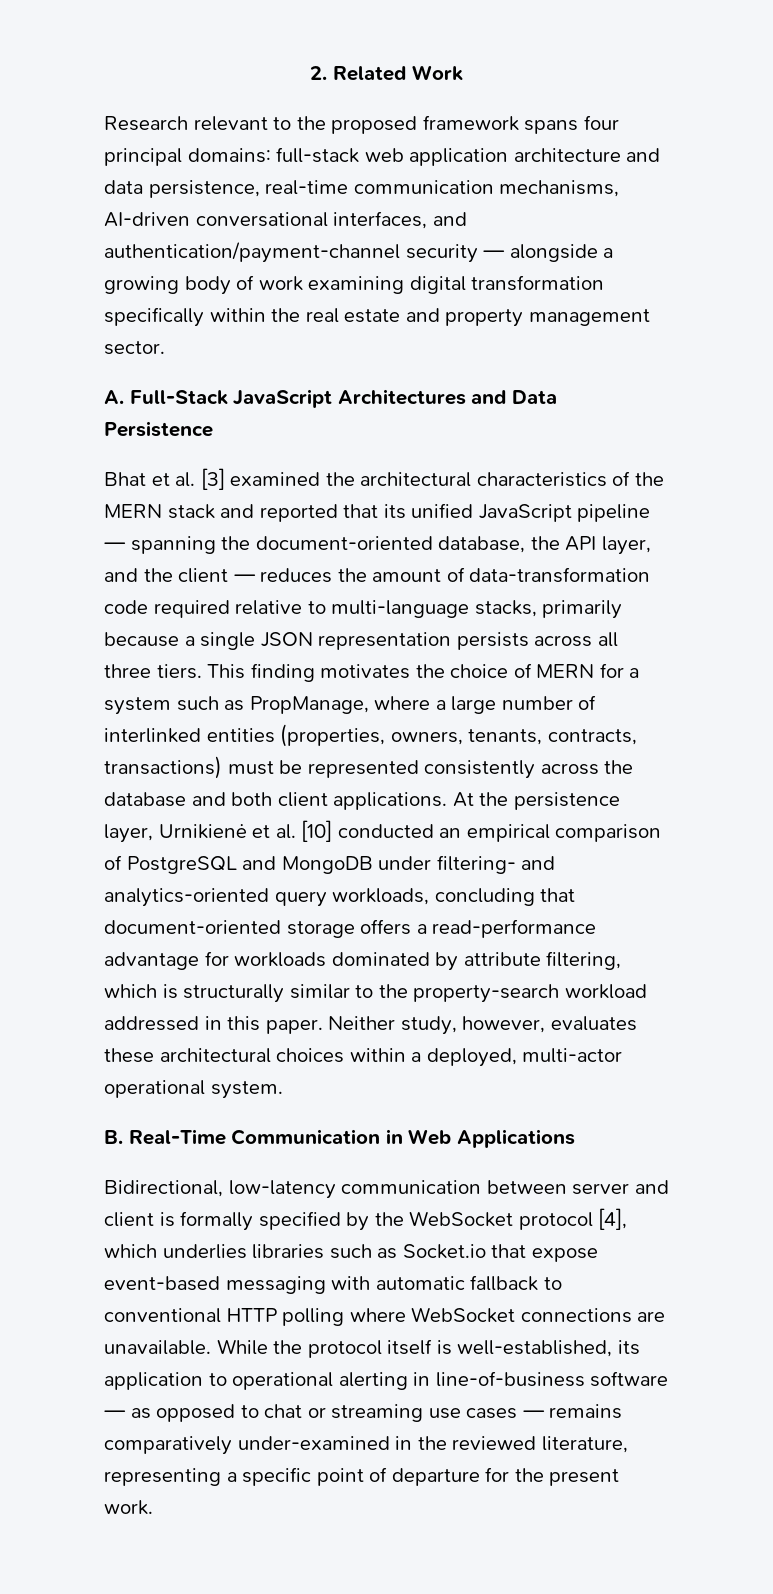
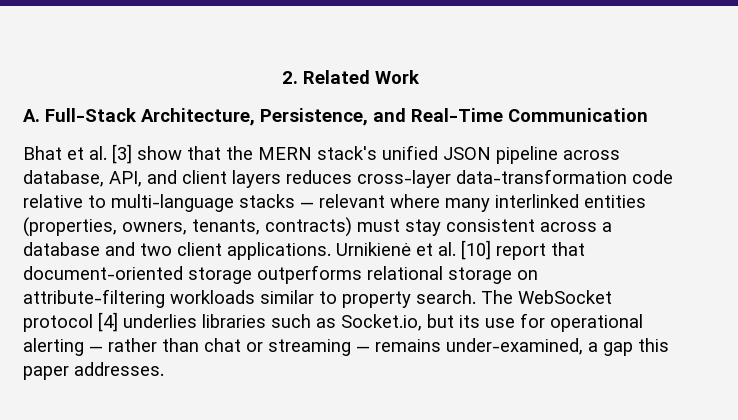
[104,115,619,134] [104,147,661,166] [104,180,620,198] [104,211,467,229] [104,242,614,263] [104,275,605,295] [104,307,650,327] [104,341,165,355] [104,389,557,408] [104,421,213,437] [104,468,664,490] [104,503,651,522] [104,536,651,555] [104,567,465,583] Research relevant to the proposed framework spans four principal domains: full-stack web application architecture and data persistence, real-time communication mechanisms, AI-driven conversational interfaces, and authentication/payment-channel security — alongside a growing body of work examining digital transformation specifically within the real estate and property management sector. // A. Full-Stack JavaScript Architectures and Data Persistence // Bhat et al. [3] examined the architectural characteristics of the MERN stack and reported that its unified JavaScript pipeline — spanning the document-oriented database, the API layer, and the client — reduces the amount of -> [23,108,648,126] [23,144,620,164] [23,170,451,188] A. Full-Stack Architecture, Persistence, and Real-Time Communication // Bhat et al. [3] show that the MERN stack's unified JSON pipeline across database, API, and client layers reduces cross-layer
[153,600,230,618] required -> (673, 177) none
[474,600,623,619] [104,632,618,650] [104,663,640,682] [104,695,597,715] stacks, primarily because a single JSON representation persists across all three tiers. This finding motivates the choice of MERN for a system such as PropManage, where a large number of -> [239,194,490,212] stacks — relevant where many
[547,729,637,745] [104,756,634,779] contracts, transactions) must be represented consistently across the -> [265,217,612,237] contracts) must stay consistent across a
[231,792,273,806] both -> [140,243,172,256] two
[452,792,620,810] [104,820,662,843] [104,855,556,874] [104,888,576,907] [104,919,597,938] [104,951,622,971] [104,984,647,1003] [104,1016,637,1035] [104,1048,623,1067] [104,1080,283,1099] [104,1129,575,1148] [104,1180,669,1199] [104,1208,628,1231] [104,1244,598,1262] [104,1275,562,1294] [104,1307,666,1326] [104,1339,640,1358] [104,1371,669,1390] [104,1404,623,1422] [104,1436,628,1455] [104,1467,620,1486] [104,1500,153,1515] At the persistence layer, Urnikienė et al. [10] conducted an empirical comparison of PostgreSQL and MongoDB under filtering- and analytics-oriented query workloads, concluding that document-oriented storage offers a read-performance advantage for workloads dominated by attribute filtering, which is structurally similar to the property-search workload addressed in this paper. Neither study, however, evaluates these architectural choices within a deployed, multi-actor operational system. // B. Real-Time Communication in Web Applications // Bidirectional, low-latency communication between server and client is formally specified by the WebSocket protocol [4], which underlies libraries such as Socket.io that expose event-based messaging with automatic fallback to conventional HTTP polling where WebSocket connections are unavailable. While the protocol itself is well-established, its application to operational alerting in line-of-business software — as opposed to chat or streaming use cases — remains comparatively under-examined in the reviewed literature, representing a specific point of departure for the present work. -> [336,240,585,260] [23,265,538,284] [23,289,612,308] [23,312,643,332] [23,338,669,356] [23,362,164,380] Urnikienė et al. [10] report that document-oriented storage outperforms relational storage on attribute-filtering workloads similar to property search. The WebSocket protocol [4] underlies libraries such as Socket.io, but its use for operational alerting — rather than chat or streaming — remains under-examined, a gap this paper addresses.

